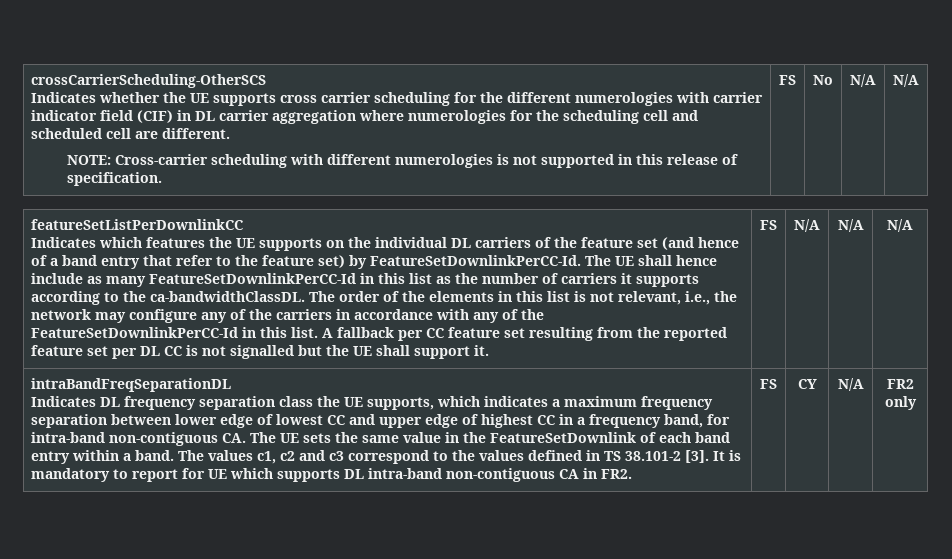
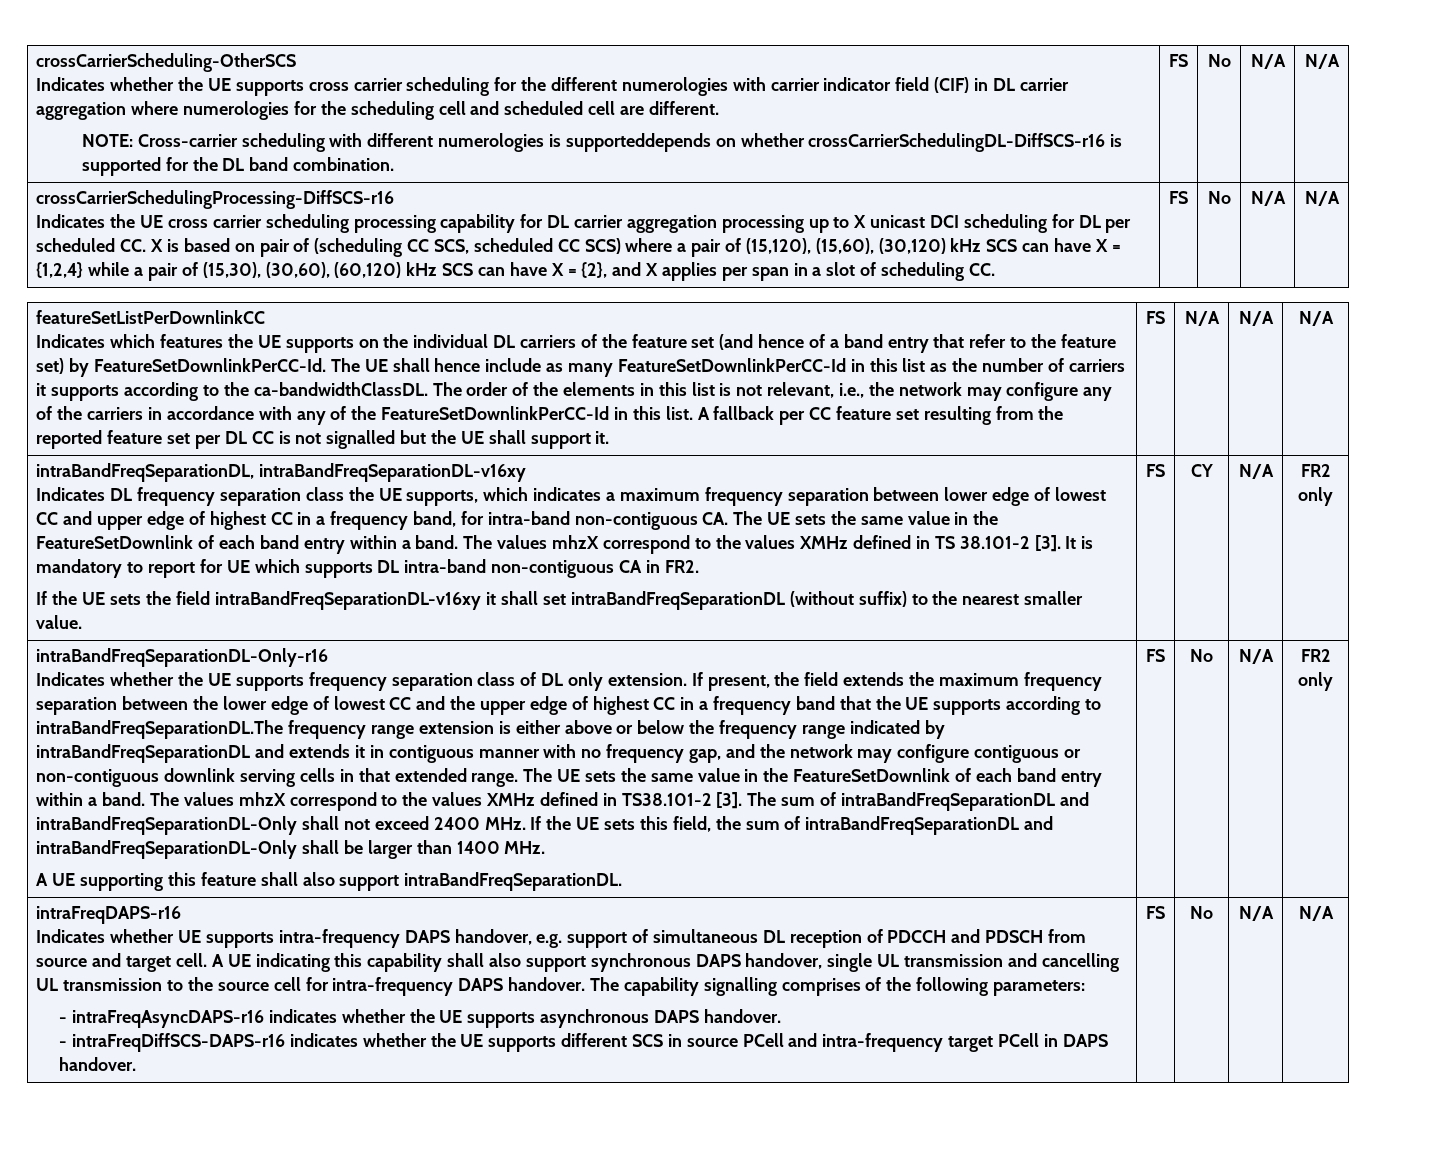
[512,154,738,168] [66,172,162,186] not supported in this release of specification. -> [565,133,1123,152] [81,157,395,176] [1169,54,1188,67] [1207,54,1231,67] [1250,54,1286,69] [1304,54,1340,69] [36,190,395,209] [36,214,1132,233] [36,238,1121,257] [36,262,995,281] supporteddepends on whether crossCarrierSchedulingDL-DiffSCS-r16 is supported for the DL band combination. | FS | No | N/A | N/A // crossCarrierSchedulingProcessing-DiffSCS-r16 // Indicates the UE cross carrier scheduling processing capability for DL carrier aggregation processing up to X unicast DCI scheduling for DL per scheduled CC. X is based on pair of (scheduling CC SCS, scheduled CC SCS) where a pair of (15,120), (15,60), (30,120) kHz SCS can have X = {1,2,4} while a pair of (15,30), (30,60), (60,120) kHz SCS can have X = {2}, and X applies per span in a slot of scheduling CC.
[31,378,232,392] intraBandFreqSeparationDL -> [36,463,527,482] intraBandFreqSeparationDL, intraBandFreqSeparationDL-v16xy
[257,450,525,464] c1, c2 and c3 correspond to the values -> [551,535,849,554] mhzX correspond to the values XMHz
(633, 474) none -> [36,591,1084,610] [36,615,83,629] // If the UE sets the field intraBandFreqSeparationDL-v16xy it shall set intraBandFreqSeparationDL (without suffix) to the nearest smaller value.
(917, 403) none -> [36,648,329,667] [36,672,1102,691] [36,696,1101,715] [36,720,945,739] [36,744,1081,763] [36,768,1102,787] [36,792,1089,811] [36,816,1054,835] [36,840,546,859] [36,872,623,891] [1146,649,1165,662] [1190,649,1213,662] [1238,649,1274,664] [1300,649,1331,662] [1298,672,1333,691] [36,906,182,924] [36,929,1086,948] [36,953,1119,972] [36,977,1085,996] [59,1009,781,1028] [59,1033,1108,1052] [59,1057,137,1071] [1146,906,1165,919] [1190,906,1213,919] [1238,906,1274,921] [1298,906,1334,921] // intraBandFreqSeparationDL-Only-r16 // Indicates whether the UE supports frequency separation class of DL only extension. If present, the field extends the maximum frequency separation between the lower edge of lowest CC and the upper edge of highest CC in a frequency band that the UE supports according to intraBandFreqSeparationDL.The frequency range extension is either above or below the frequency range indicated by intraBandFreqSeparationDL and extends it in contiguous manner with no frequency gap, and the network may configure contiguous or non-contiguous downlink serving cells in that extended range. The UE sets the same value in the FeatureSetDownlink of each band entry within a band. The values mhzX correspond to the values XMHz defined in TS38.101-2 [3]. The sum of intraBandFreqSeparationDL and intraBandFreqSeparationDL-Only shall not exceed 2400 MHz. If the UE sets this field, the sum of intraBandFreqSeparationDL and intraBandFreqSeparationDL-Only shall be larger than 1400 MHz. // A UE supporting this feature shall also support intraBandFreqSeparationDL. | FS | No | N/A | FR2 only // intraFreqDAPS-r16 // Indicates whether UE supports intra-frequency DAPS handover, e.g. support of simultaneous DL reception of PDCCH and PDSCH from source and target cell. A UE indicating this capability shall also support synchronous DAPS handover, single UL transmission and cancelling UL transmission to the source cell for intra-frequency DAPS handover. The capability signalling comprises of the following parameters: // - intraFreqAsyncDAPS-r16 indicates whether the UE supports asynchronous DAPS handover. // - intraFreqDiffSCS-DAPS-r16 indicates whether the UE supports different SCS in source PCell and intra-frequency target PCell in DAPS handover. | FS | No | N/A | N/A

